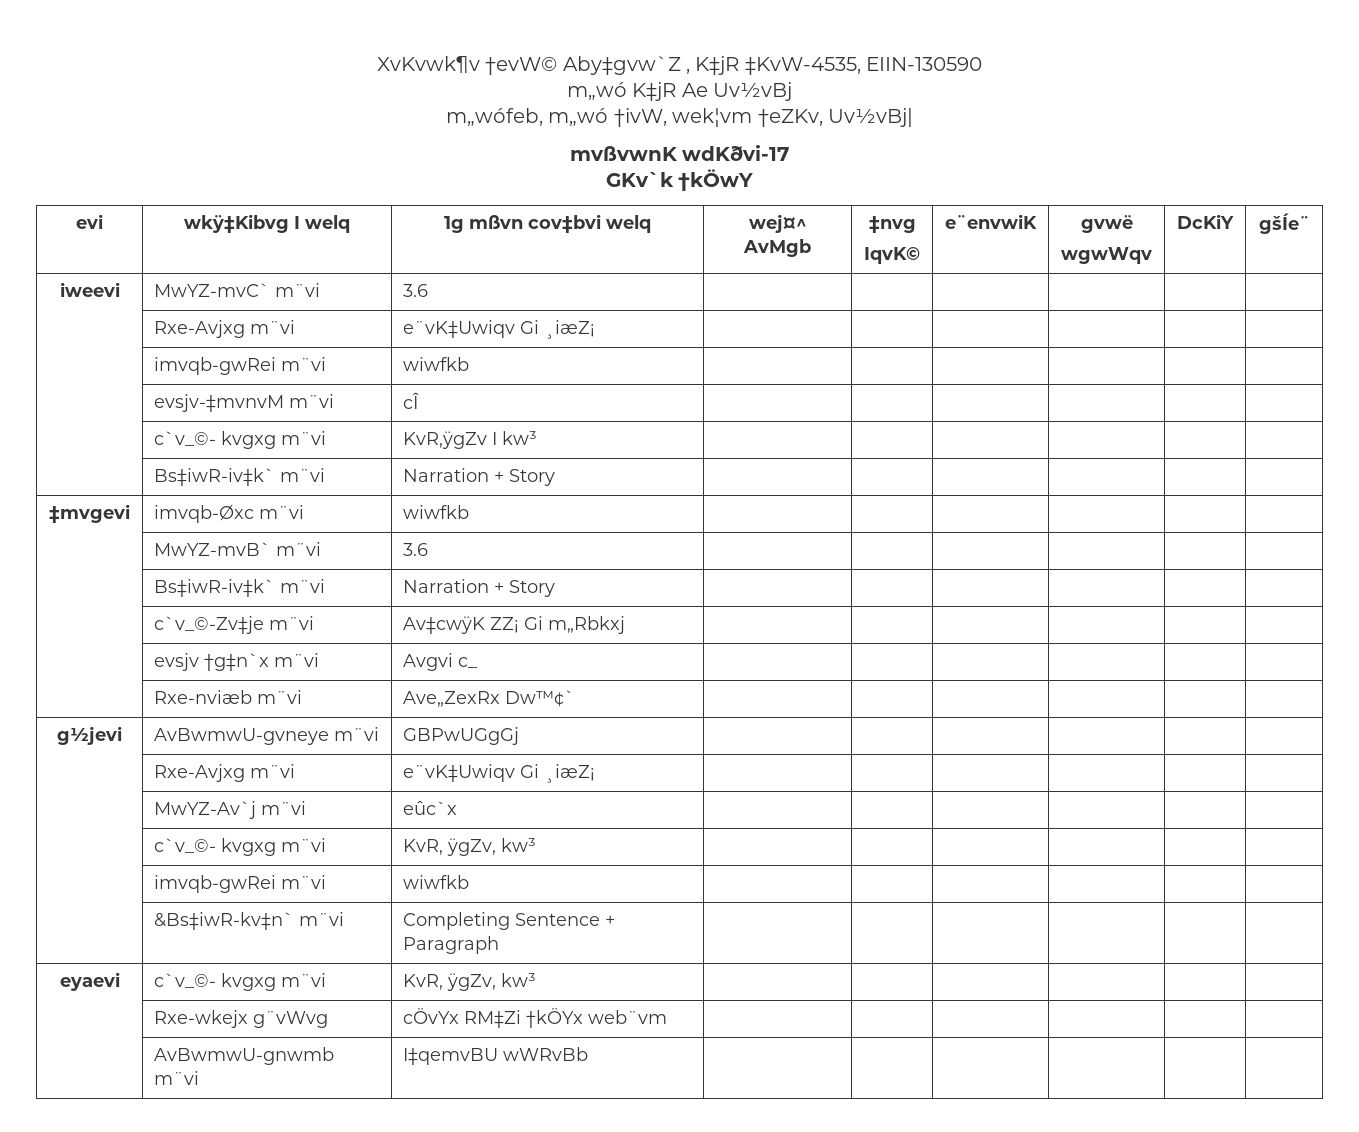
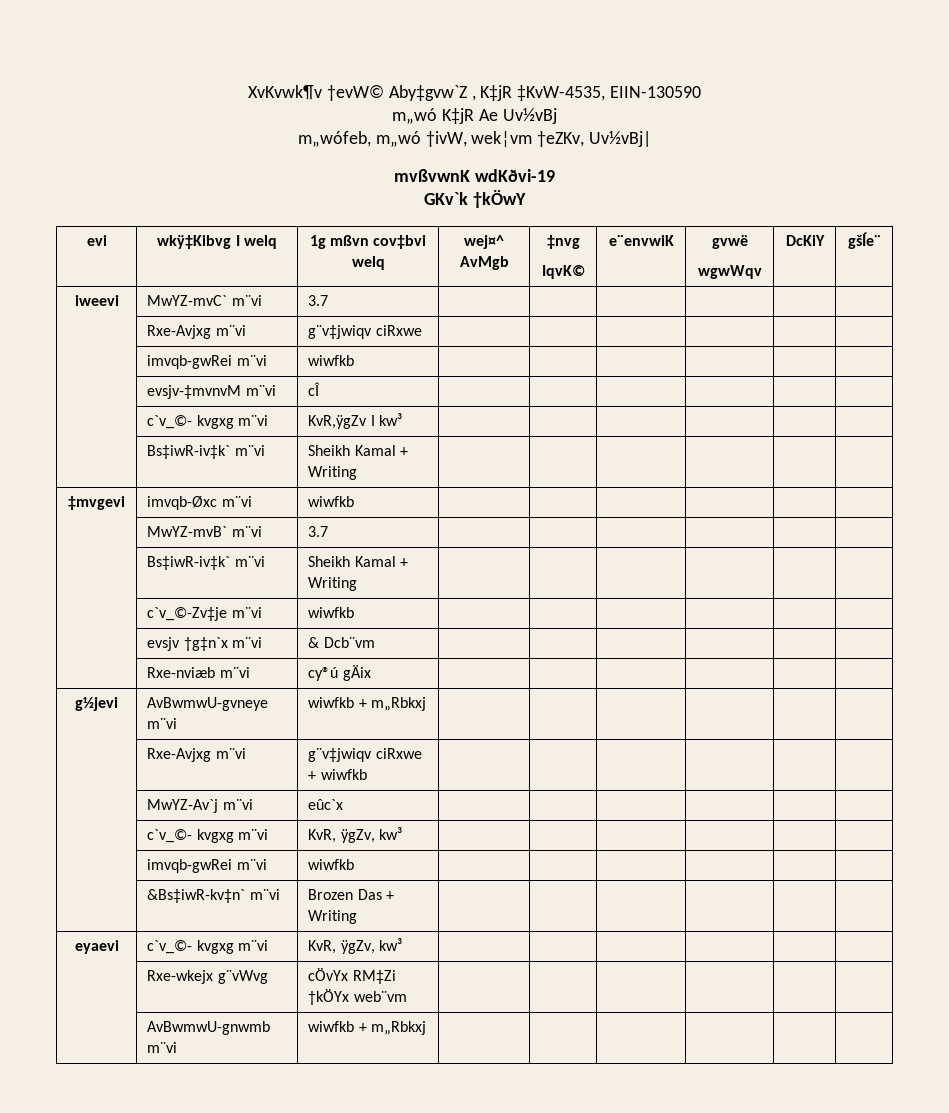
[682,145,790,161] wdKðvi-17 -> [474,169,555,182] wdKðvi-19
[403,284,429,297] [154,320,296,338] [403,320,596,339] 3.6 | | | | | | // | Rxe-Avjxg m¨vi | e¨vK‡Uwiqv Gi ¸iæZ¡ -> [308,295,329,306] [147,325,246,339] [308,325,422,339] 3.7 | | | | | | // | Rxe-Avjxg m¨vi | g¨v‡jwiqv ciRxwe
[403,468,556,486] Narration + Story -> [308,445,409,456] [308,466,358,480] Sheikh Kamal + Writing
[403,543,429,556] [154,579,326,597] [403,579,556,597] [154,616,315,634] [403,616,626,634] 3.6 | | | | | | // | Bs‡iwR-iv‡k` m¨vi | Narration + Story | | | | | | // | c`v_©-Zv‡je m¨vi | Av‡cwÿK ZZ¡ Gi m„Rbkxj -> [308,526,329,537] [147,556,265,570] [308,556,409,567] [308,577,358,591] [147,607,262,621] [308,607,355,618] 3.7 | | | | | | // | Bs‡iwR-iv‡k` m¨vi | Sheikh Kamal + Writing | | | | | | // | c`v_©-Zv‡je m¨vi | wiwfkb
[403,653,478,671] Avgvi c_ -> [308,637,375,648] & Dcb¨vm
[403,690,576,707] Ave„ZexRx Dw™¢` -> [308,665,371,681] cy®ú gÄix
[403,727,520,745] [154,764,296,782] [403,764,596,783] GBPwUGgGj | | | | | | // | Rxe-Avjxg m¨vi | e¨vK‡Uwiqv Gi ¸iæZ¡ -> [308,697,427,711] [147,748,246,762] [308,748,422,762] [308,769,367,780] wiwfkb + m„Rbkxj | | | | | | // | Rxe-Avjxg m¨vi | g¨v‡jwiqv ciRxwe + wiwfkb
[403,912,616,930] [403,936,500,954] Completing Sentence + Paragraph -> [308,889,395,900] [308,910,358,924] Brozen Das + Writing
[403,1047,589,1065] I‡qemvBU wWRvBb -> [308,1021,427,1035] wiwfkb + m„Rbkxj

